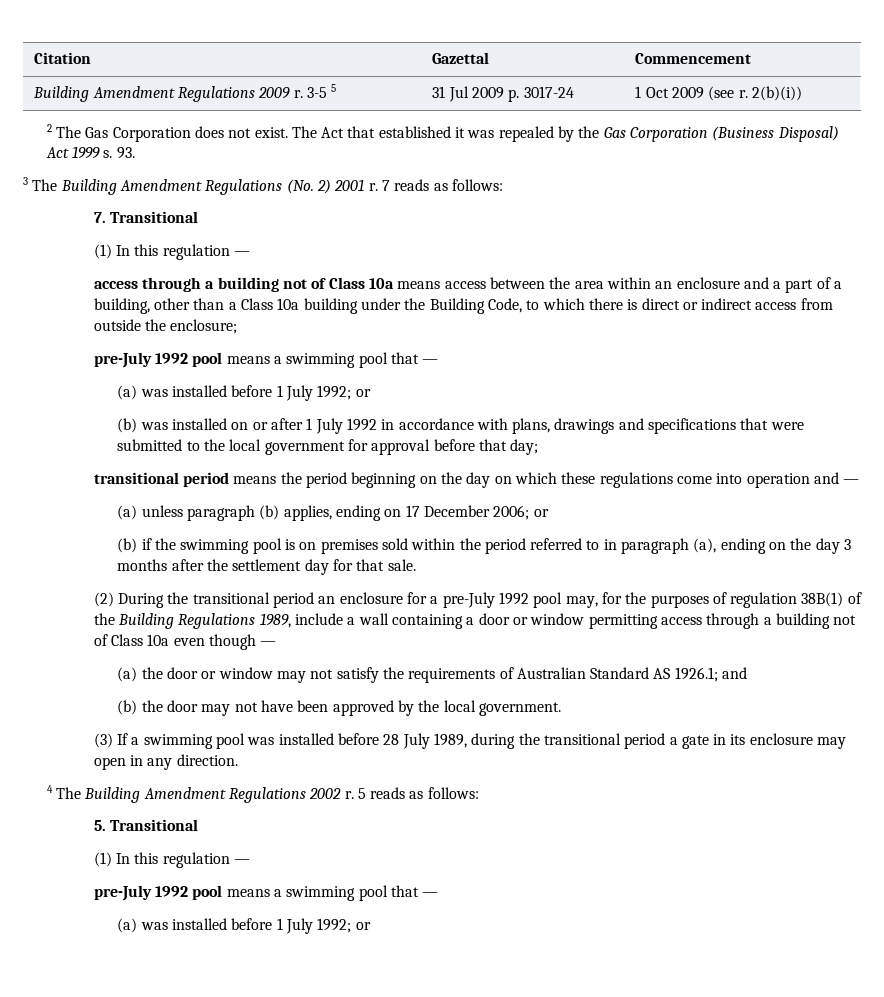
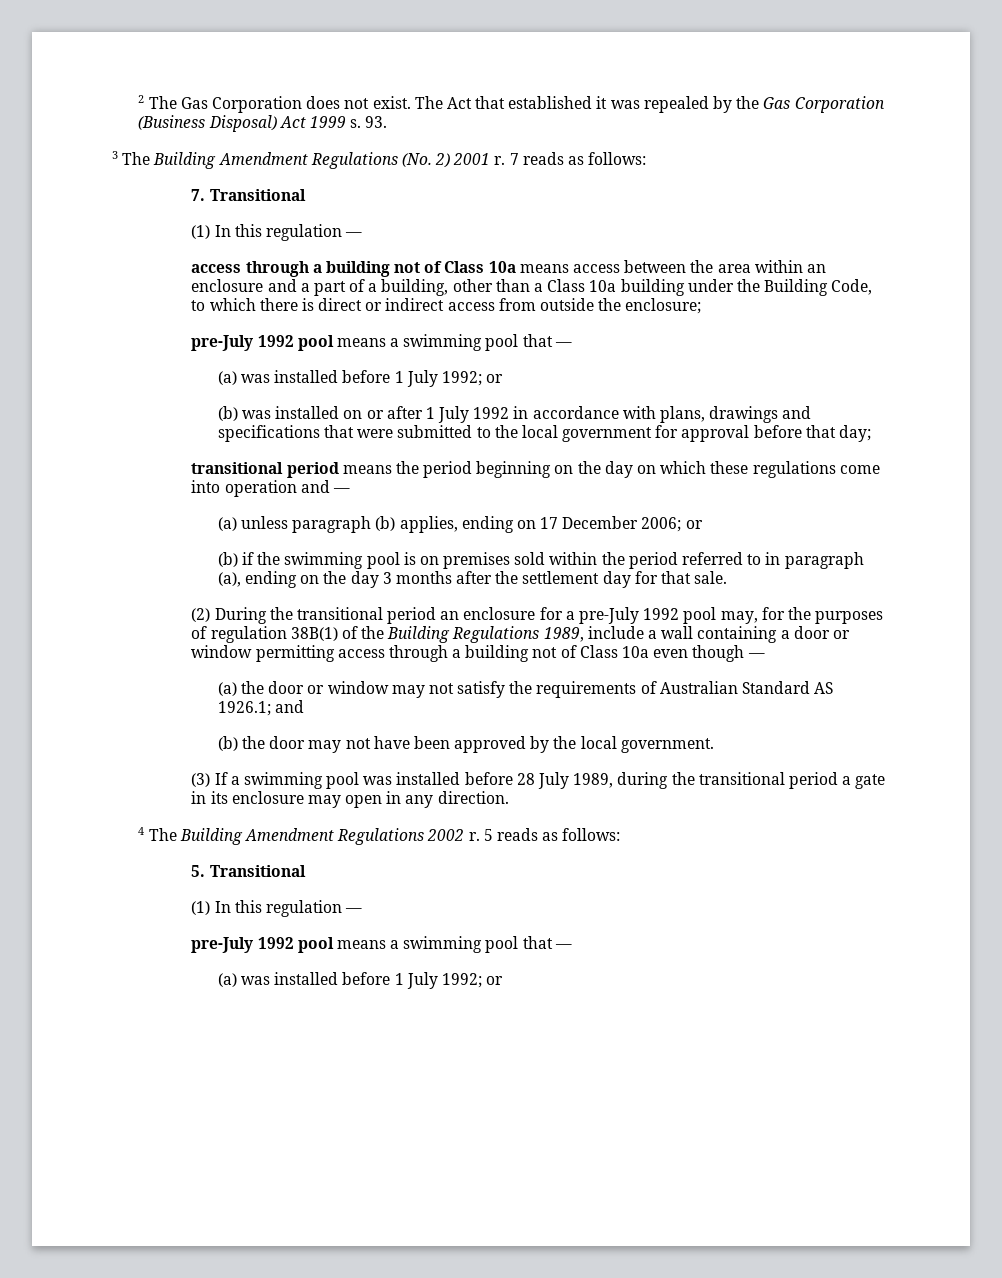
[34,52,92,64] [432,52,490,64] [635,53,752,64] [33,84,337,102] [432,86,574,102] [635,86,802,101] Citation | Gazettal | Commencement // Building Amendment Regulations 2009 r. 3-5 5 | 31 Jul 2009 p. 3017-24 | 1 Oct 2009 (see r. 2(b)(i)) // -> (138, 99) none

